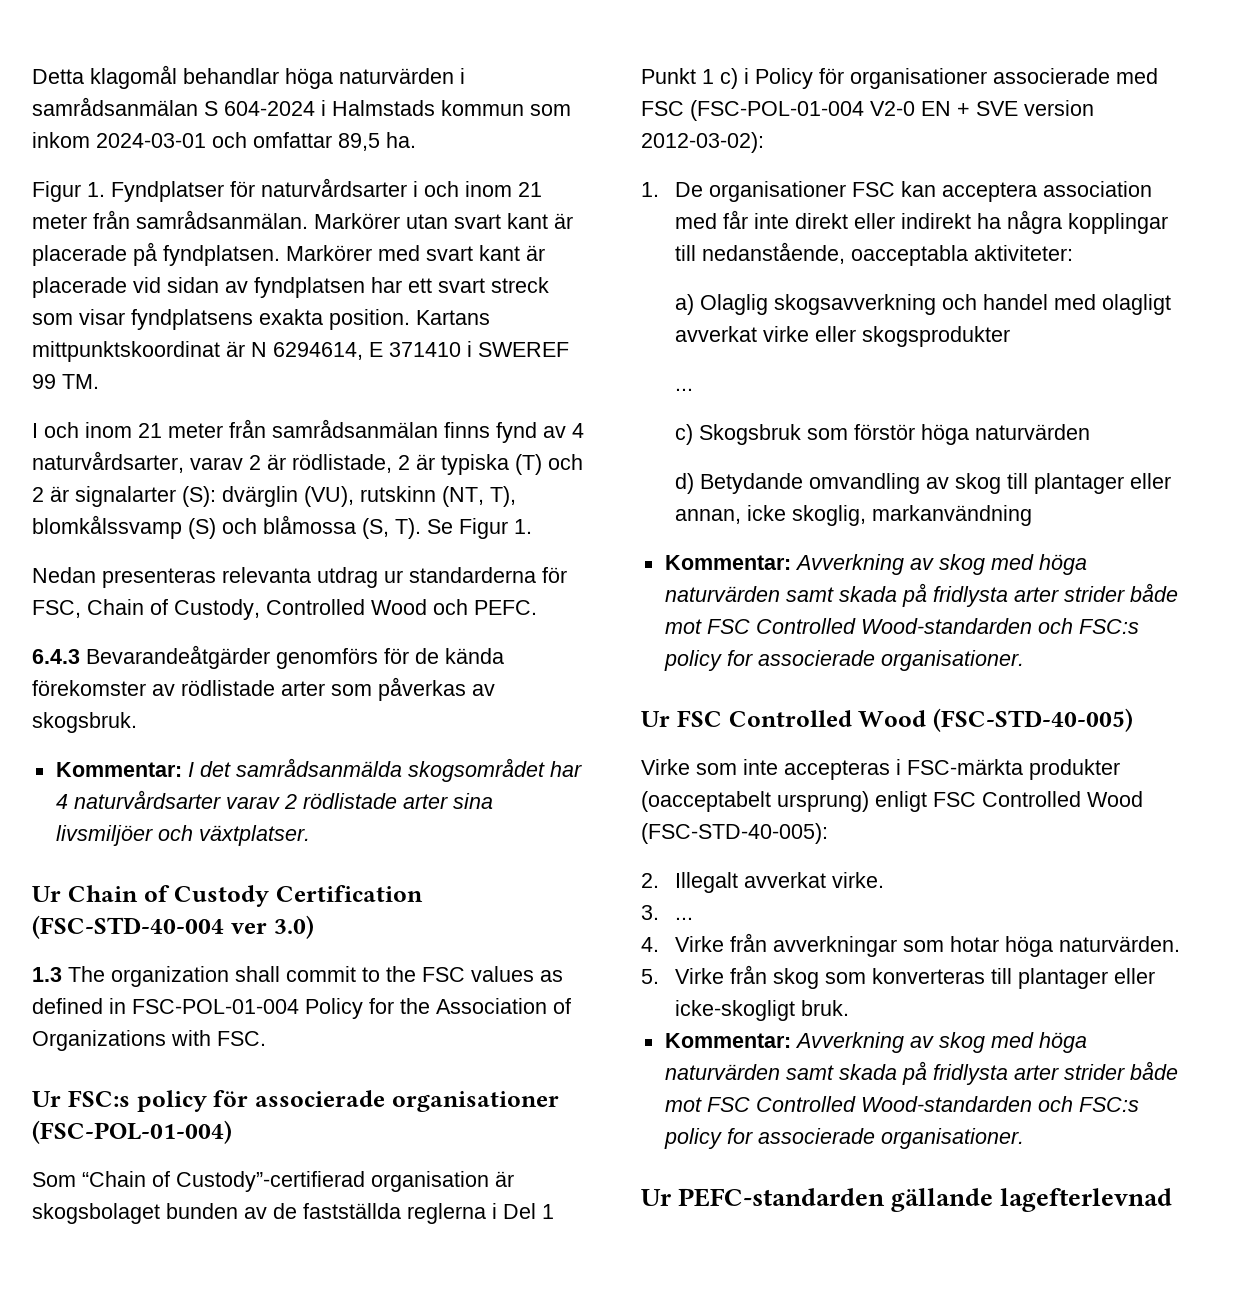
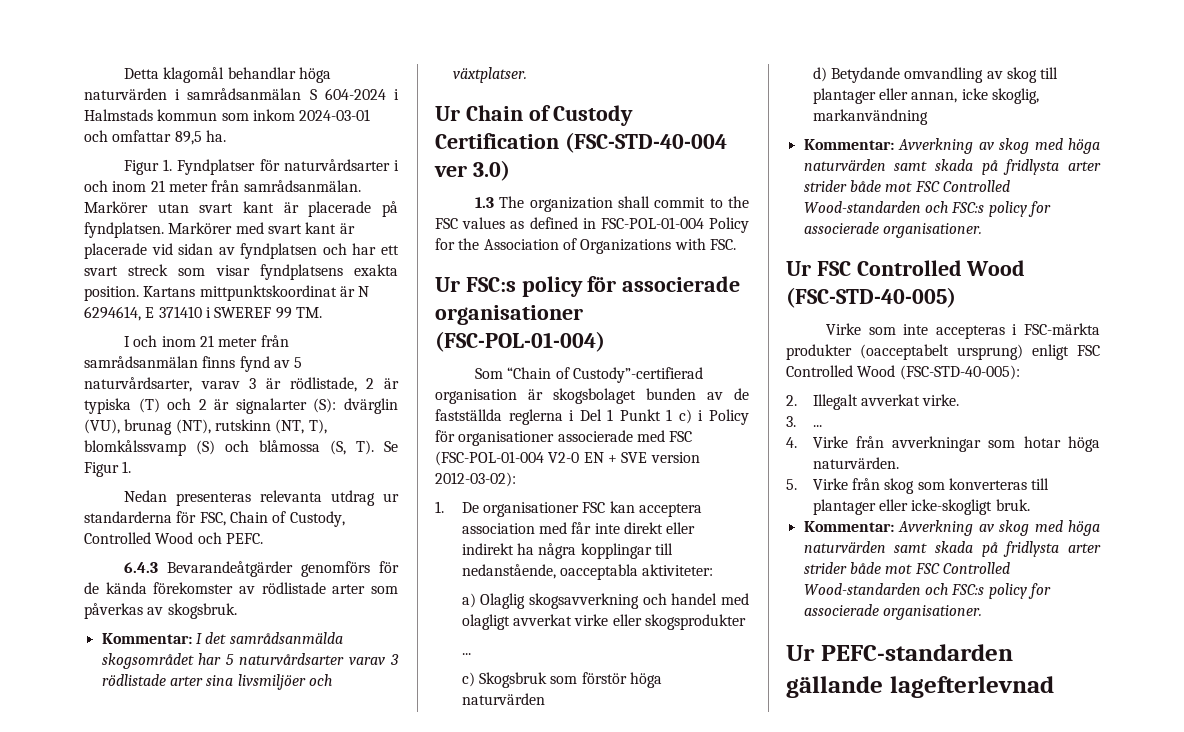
(365, 287) none -> [322,243,347,255] och
[572,423,584,438] 4 -> [294,357,303,368] 5
[249,455,261,470] 2 -> [249,378,257,389] 3
(354, 496) none -> [124,419,211,435] brunag (NT),
[55,794,68,809] 4 -> [226,654,235,665] 5
[283,794,297,809] 2 -> [390,654,399,665] 3

